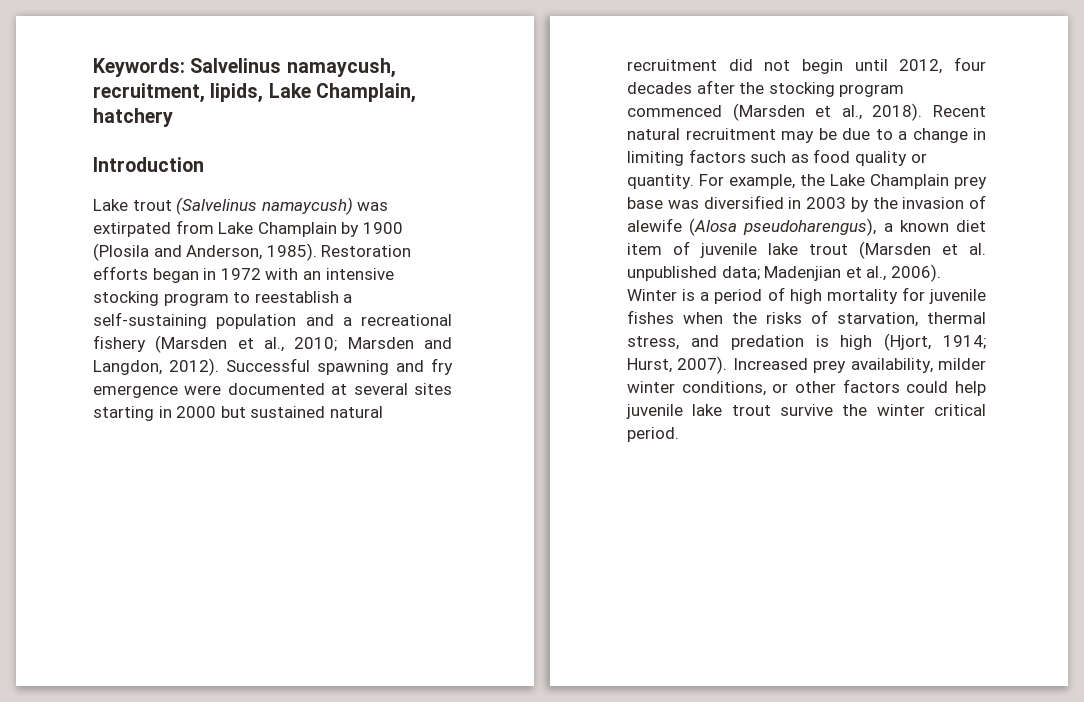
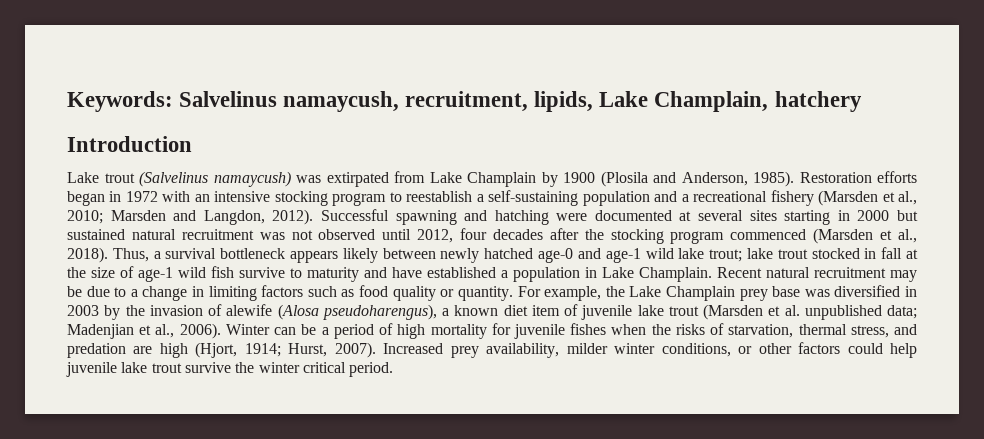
[431,358,453,375] [93,385,178,398] fry emergence -> [494,210,549,225] hatching
[728,59,843,74] did not begin -> [259,229,376,240] was not observed
(923, 112) none -> [112,247,919,263] [67,266,712,282] Thus, a survival bottleneck appears likely between newly hatched age-0 and age-1 wild lake trout; lake trout stocked in fall at the size of age-1 wild fish survive to maturity and have established a population in Lake Champlain.
[682,289,696,301] is -> [274,324,317,335] can be
[815,335,829,347] is -> [133,346,153,354] are

